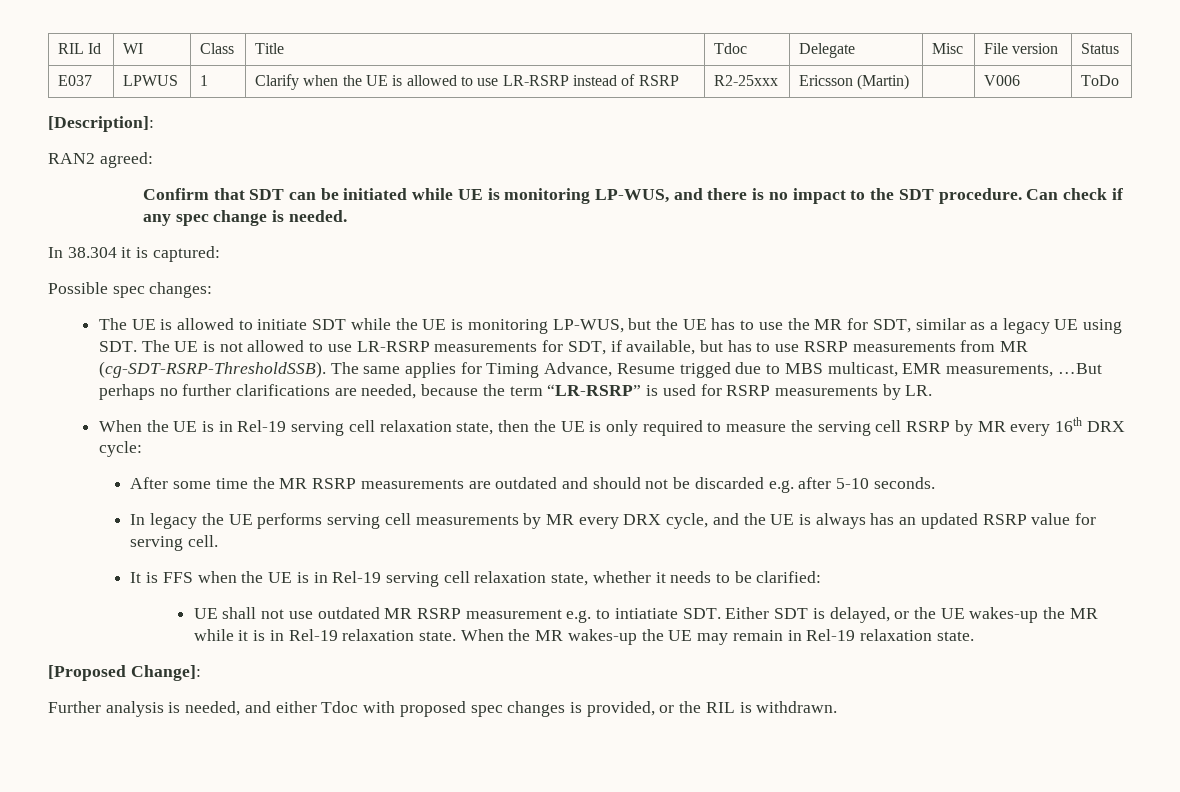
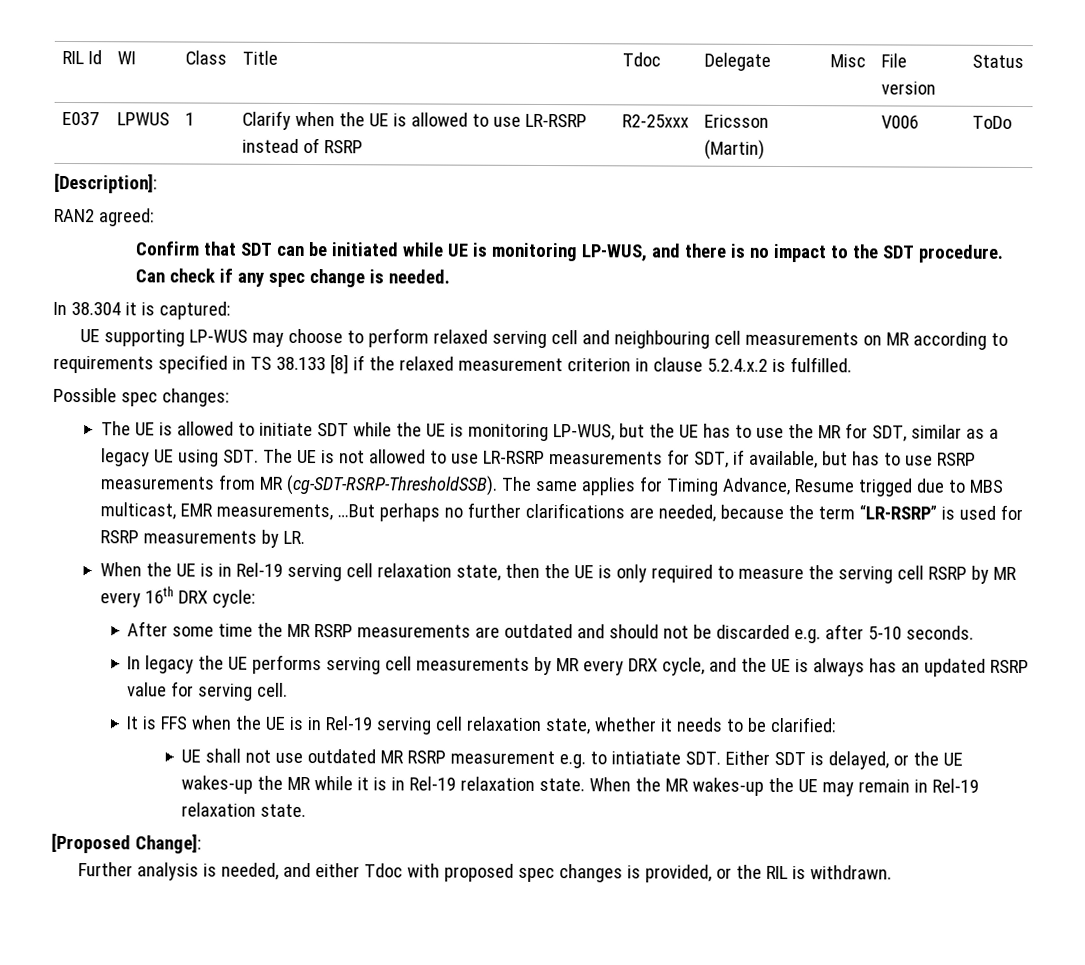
(220, 254) none -> [80,328,1009,350] [53,354,852,375] // UE supporting LP-WUS may choose to perform relaxed serving cell and neighbouring cell measurements on MR according to requirements specified in TS 38.133 [8] if the relaxed measurement criterion in clause 5.2.4.x.2 is fulfilled.

